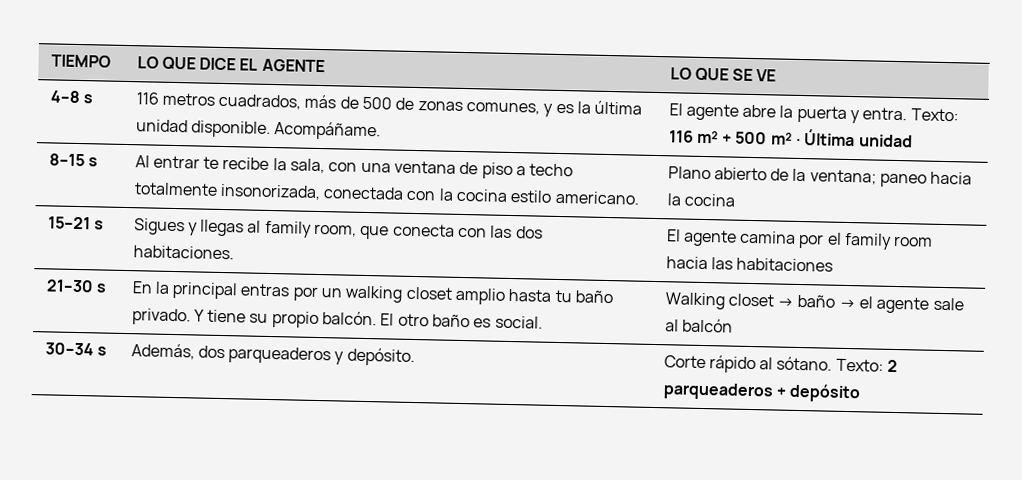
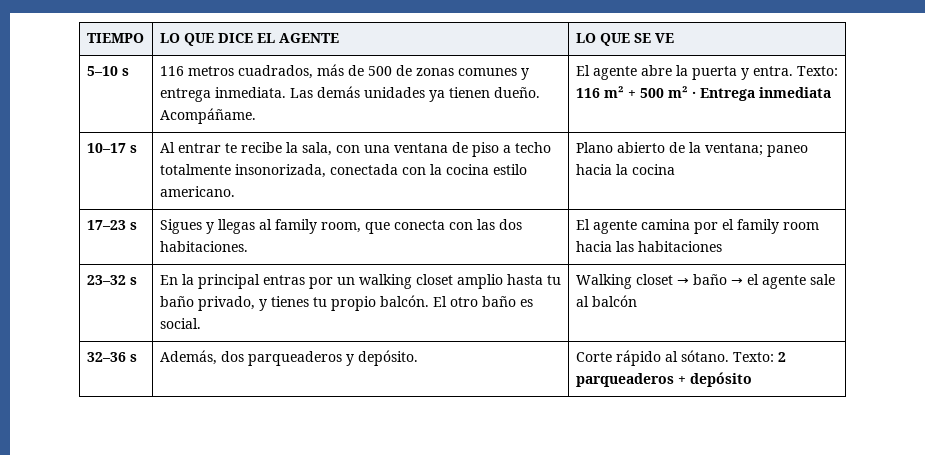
[49,90,81,104] 4–8 -> [86,66,118,76] 5–10
[466,100,643,117] [135,119,271,138] comunes, y es la última unidad disponible. -> [457,68,529,80] [159,86,540,102] comunes y entrega inmediata. Las demás unidades ya tienen dueño.
[804,129,913,148] [48,153,85,167] Última unidad // 8–15 -> [699,87,831,101] [86,143,126,153] Entrega inmediata // 10–17
[47,216,91,230] 15–21 -> [86,220,126,230] 17–23
[45,279,94,293] 21–30 -> [86,275,126,285] 23–32
[131,308,269,326] privado. Y tiene su -> [197,296,327,311] privado, y tienes tu
[44,342,94,356] 30–34 -> [86,352,126,362] 32–36

